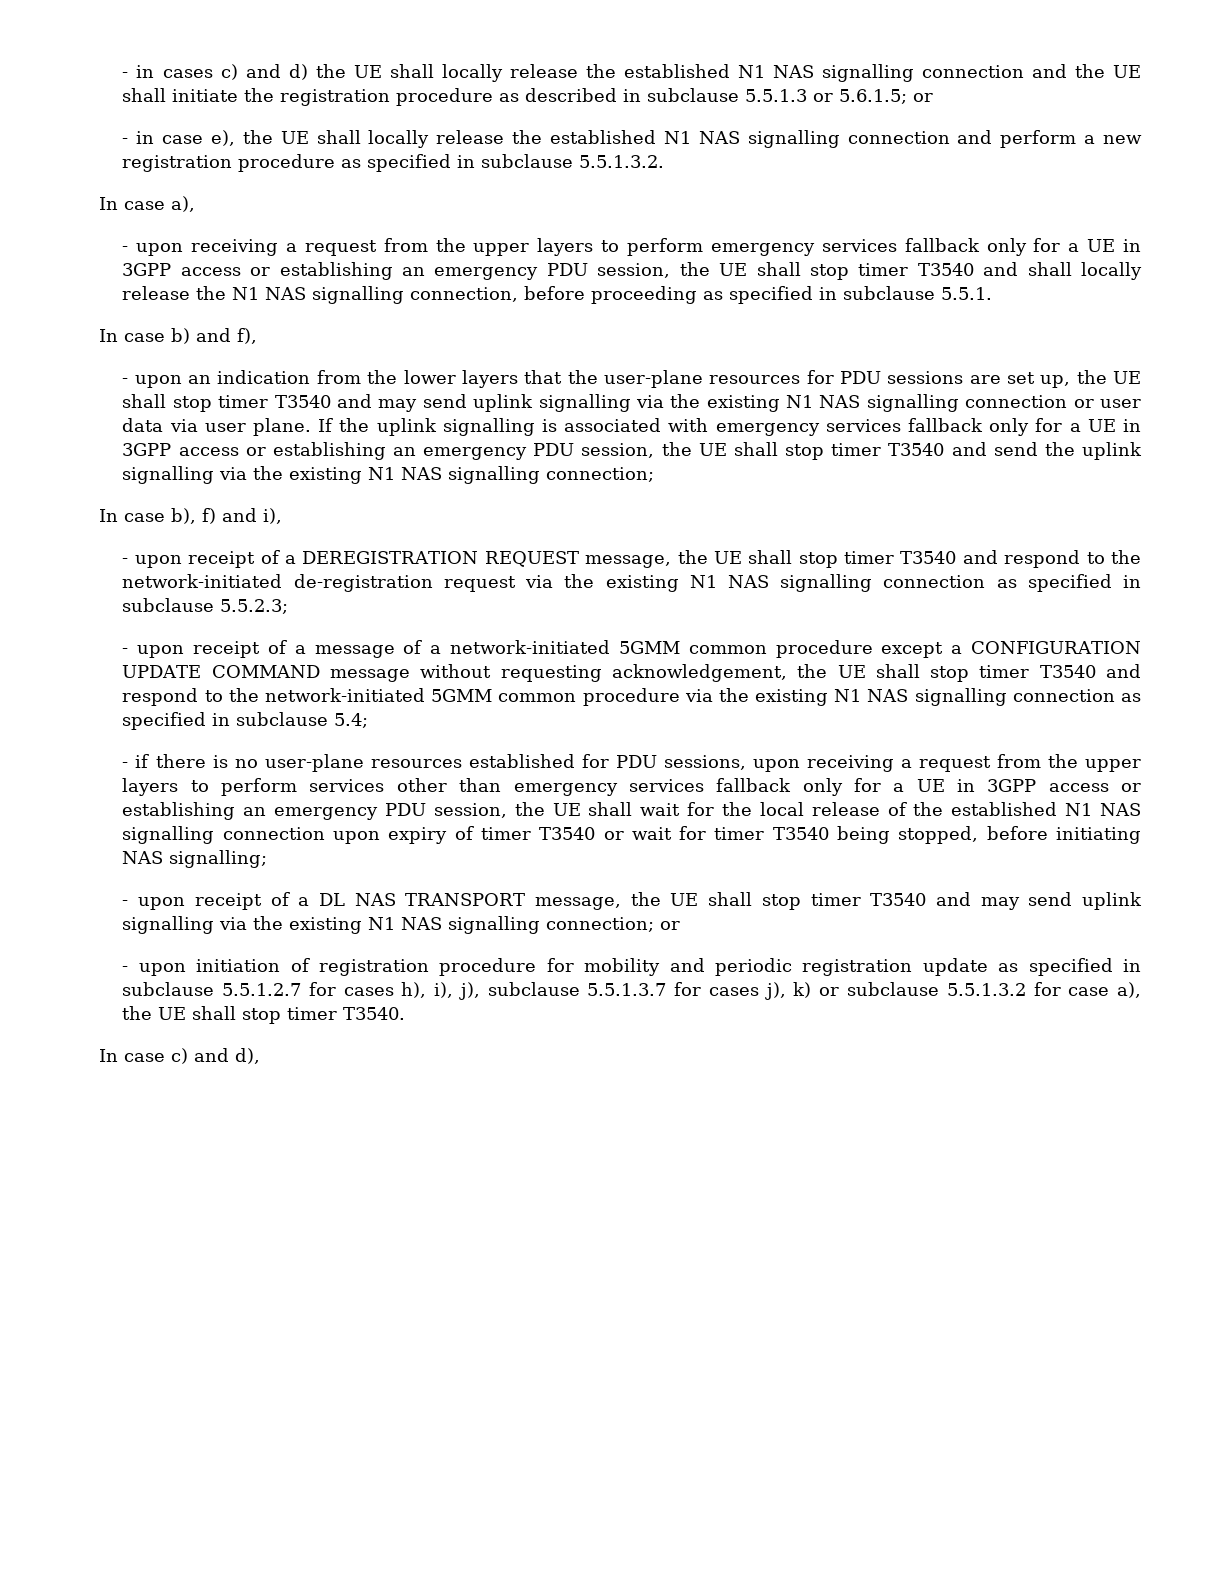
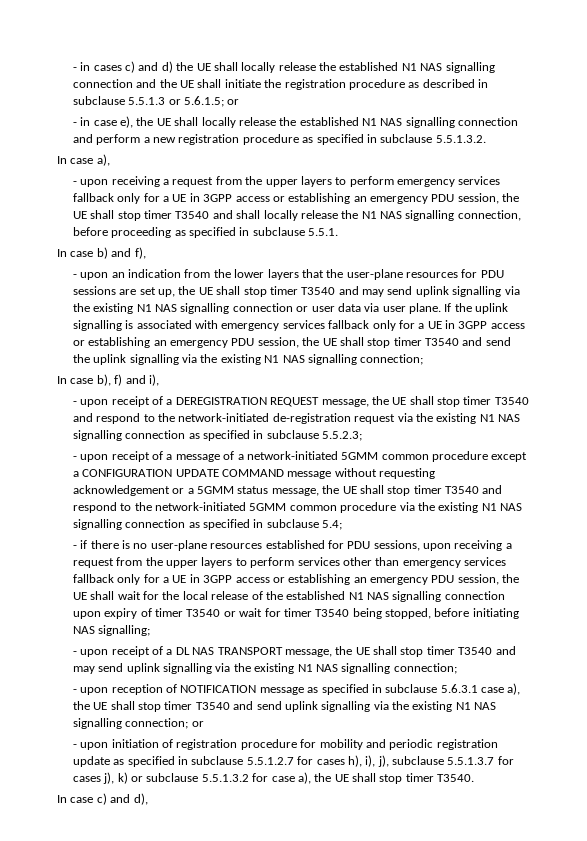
[611,664,787,682] acknowledgement, -> [72,485,319,496] acknowledgement or a 5GMM status message,
(655, 924) none -> [72,683,521,695] [72,701,497,712] [72,718,189,729] // - upon reception of NOTIFICATION message as specified in subclause 5.6.3.1 case a), the UE shall stop timer T3540 and send uplink signalling via the existing N1 NAS signalling connection;

